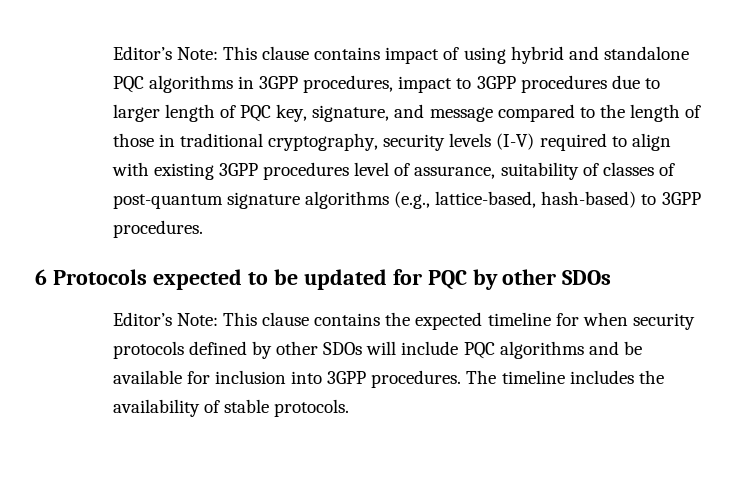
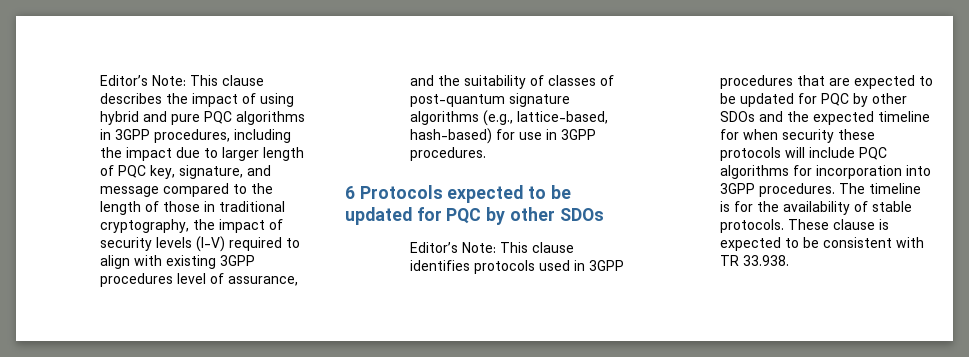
[112,46,381,60] Editor’s Note: This clause contains -> [99,75,264,86] [99,93,188,104] Editor’s Note: This clause describes the
[603,46,689,60] standalone -> [170,114,200,125] pure
[398,75,607,93] impact to 3GPP procedures -> [233,129,291,143] [99,147,172,161] including the impact
(379, 142) none -> [192,219,283,233] the impact of
(496, 172) none -> [409,75,460,86] and the
[641,194,657,205] to -> [495,129,557,140] for use in
[314,313,381,326] contains -> [409,260,624,274] [719,75,933,89] [719,93,907,107] [719,111,783,122] identifies protocols used in 3GPP procedures that are expected to be updated for PQC by other SDOs and
[112,341,642,359] [112,370,286,384] protocols defined by other SDOs will include PQC algorithms and be available for inclusion -> [837,129,875,140] [719,147,887,161] [719,165,902,179] these protocols will include PQC algorithms for incorporation
[569,370,634,384] includes -> [719,201,753,212] is for
(350, 408) none -> [787,219,889,230] [719,237,924,251] [719,255,789,266] These clause is expected to be consistent with TR 33.938.

